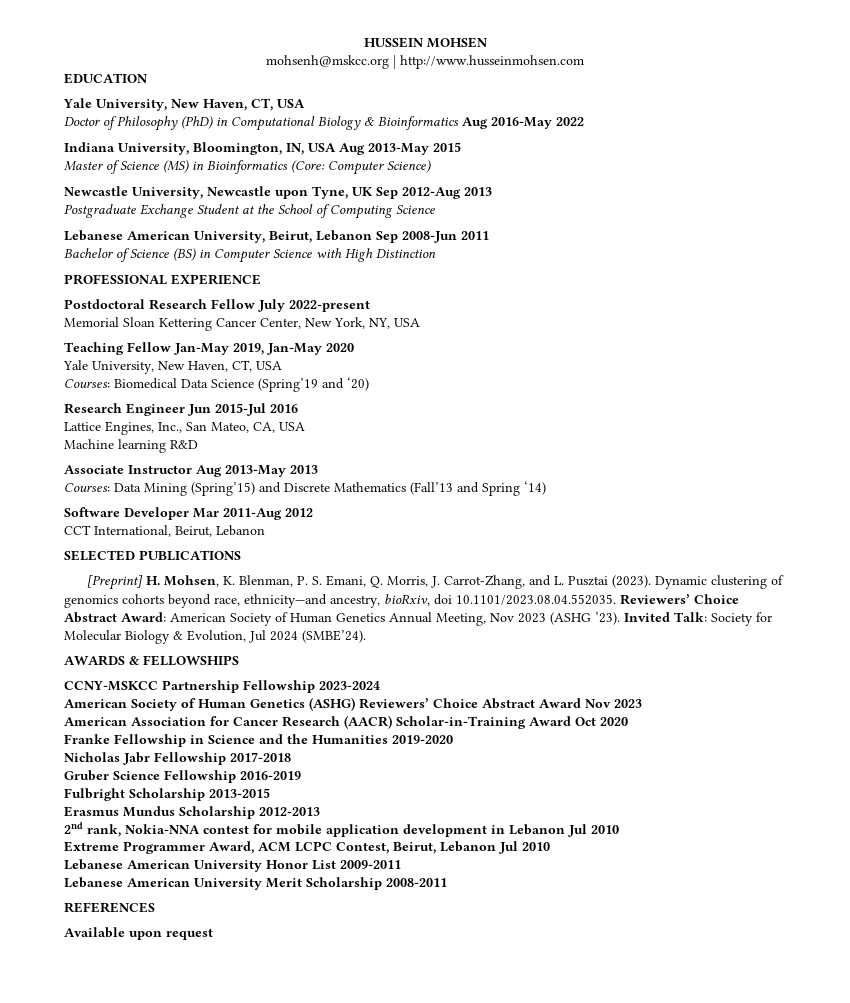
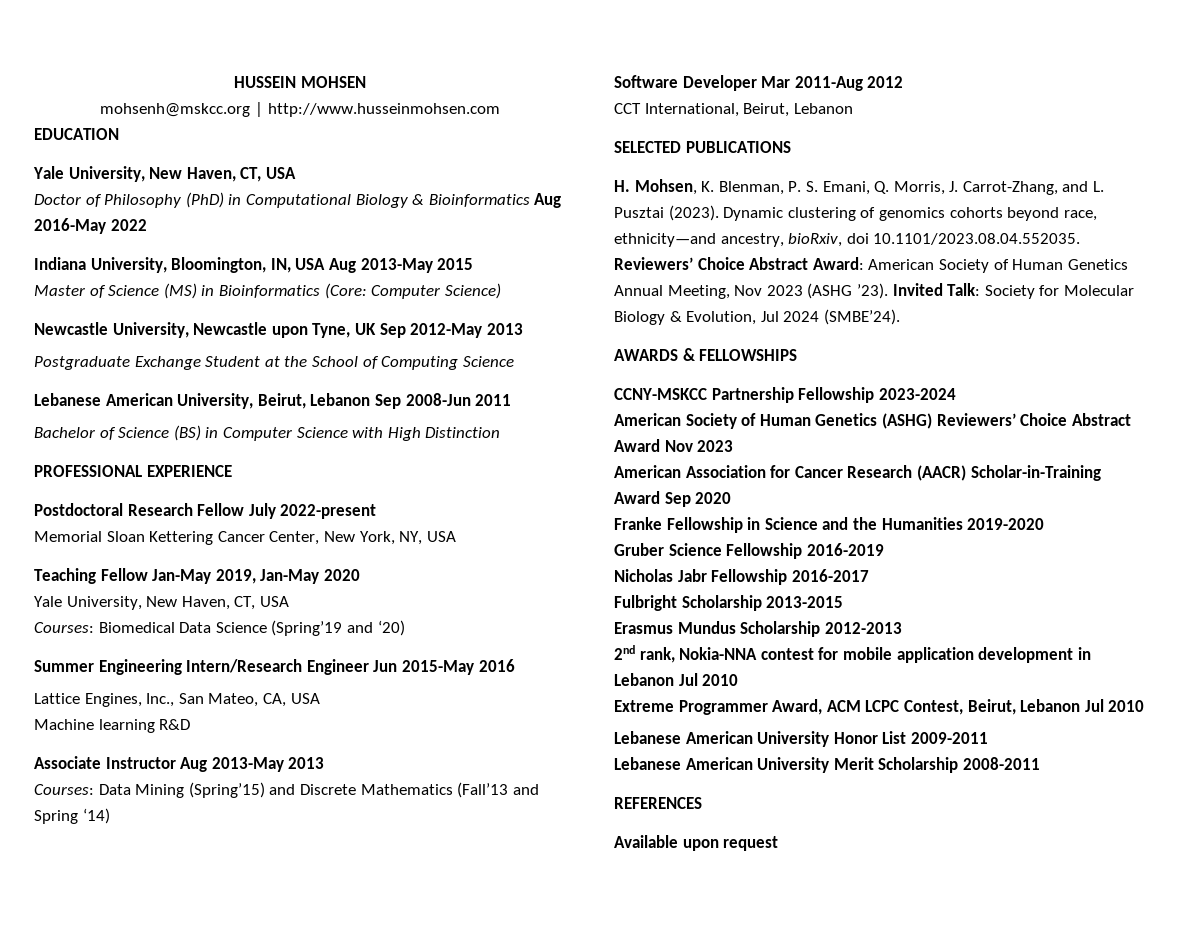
[402,187,461,199] 2012-Aug -> [410,323,483,338] 2012-May
[64,403,122,414] Research -> [34,659,303,675] Summer Engineering Intern/Research
[215,403,266,416] 2015-Jul -> [401,660,474,675] 2015-May
[87,575,144,590] [Preprint] -> (791, 147) none
[575,717,596,726] Oct -> [664,492,691,507] Sep
[64,752,291,765] // Nicholas Jabr Fellowship 2017-2018 -> (1045, 524) none
(301, 775) none -> [614,569,869,585] // Nicholas Jabr Fellowship 2016-2017

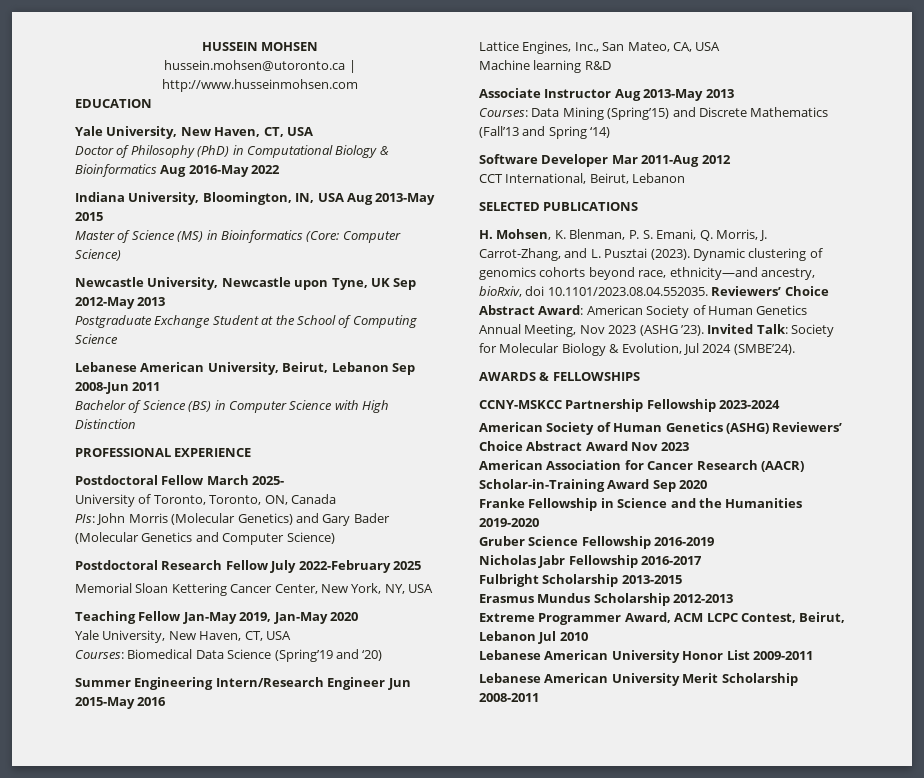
[100,103,251,117] mohsenh@mskcc.org -> [164,60,346,71] hussein.mohsen@utoronto.ca
(232, 471) none -> [75,475,285,485] [75,494,336,507] [75,513,390,526] [75,532,335,545] // Postdoctoral Fellow March 2025- // University of Toronto, Toronto, ON, Canada // PIs: John Morris (Molecular Genetics) and Gary Bader (Molecular Genetics and Computer Science)
[280,504,377,519] 2022-present -> [298,560,421,573] 2022-February 2025
[614,645,1091,663] [614,673,739,686] // 2nd rank, Nokia-NNA contest for mobile application development in Lebanon Jul 2010 -> (734, 598) none
[614,797,702,809] [614,835,779,851] // REFERENCES // Available upon request -> (539, 697) none

